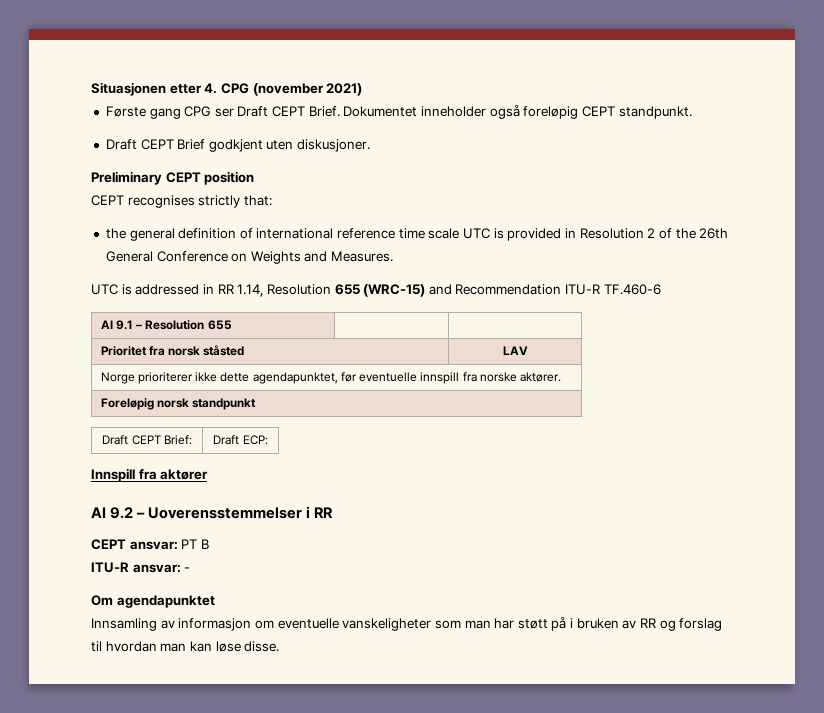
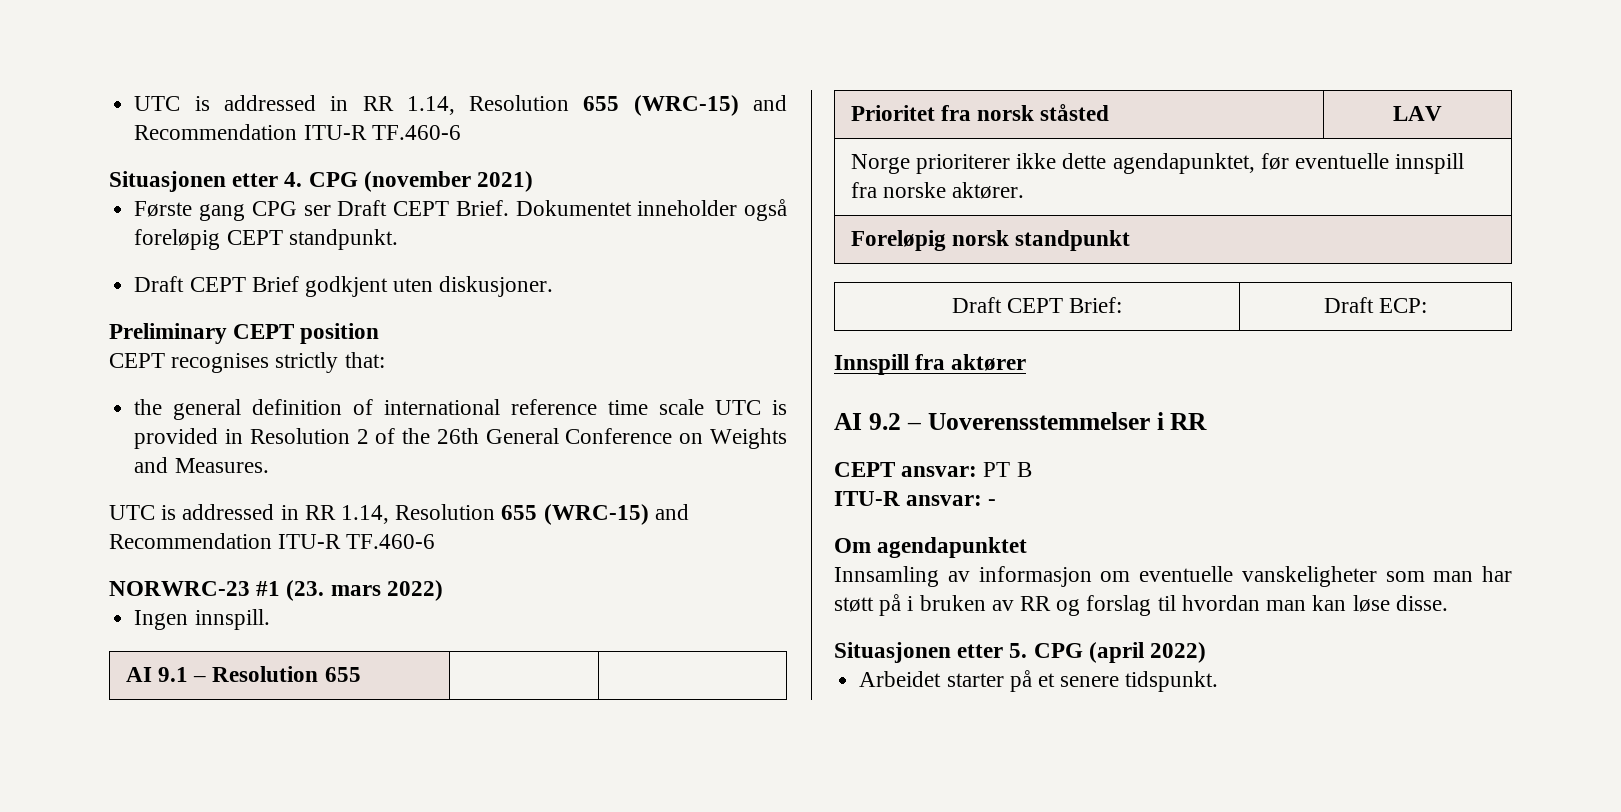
(91, 89) none -> [134,95,787,116] [134,124,461,140] UTC is addressed in RR 1.14, Resolution 655 (WRC-15) and Recommendation ITU-R TF.460-6 //
(661, 289) none -> [109,580,443,601] [134,609,270,630] // NORWRC-23 #1 (23. mars 2022) // Ingen innspill.
(280, 646) none -> [834,642,1207,663] [859,670,1219,692] // Situasjonen etter 5. CPG (april 2022) // Arbeidet starter på et senere tidspunkt.

